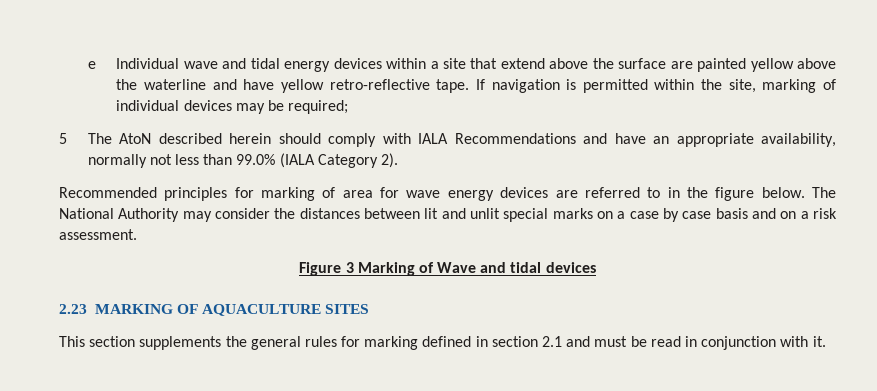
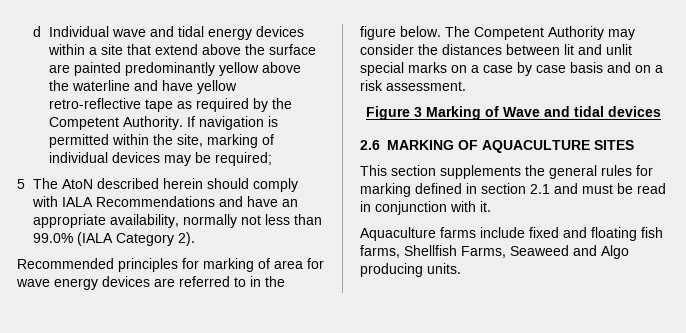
[87,61,96,69] e -> [32,26,41,37] d
(747, 65) none -> [124,62,215,76] predominantly
[436,79,470,93] tape. -> [144,98,292,112] [48,116,183,130] tape as required by the Competent Authority.
[59,208,114,219] National -> [474,27,544,40] Competent
[59,304,87,314] 2.23 -> [360,140,380,150] 2.6
(826, 341) none -> [360,227,663,241] [360,245,629,259] [360,263,461,277] // Aquaculture farms include fixed and floating fish farms, Shellfish Farms, Seaweed and Algo producing units.

